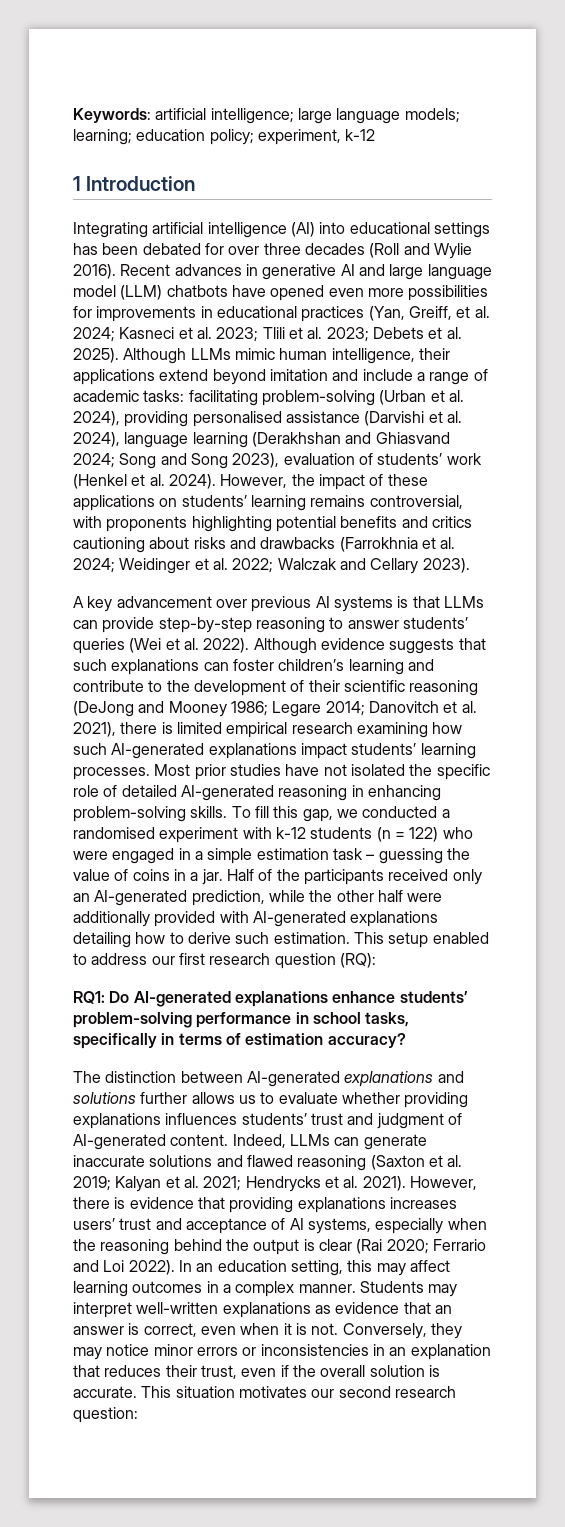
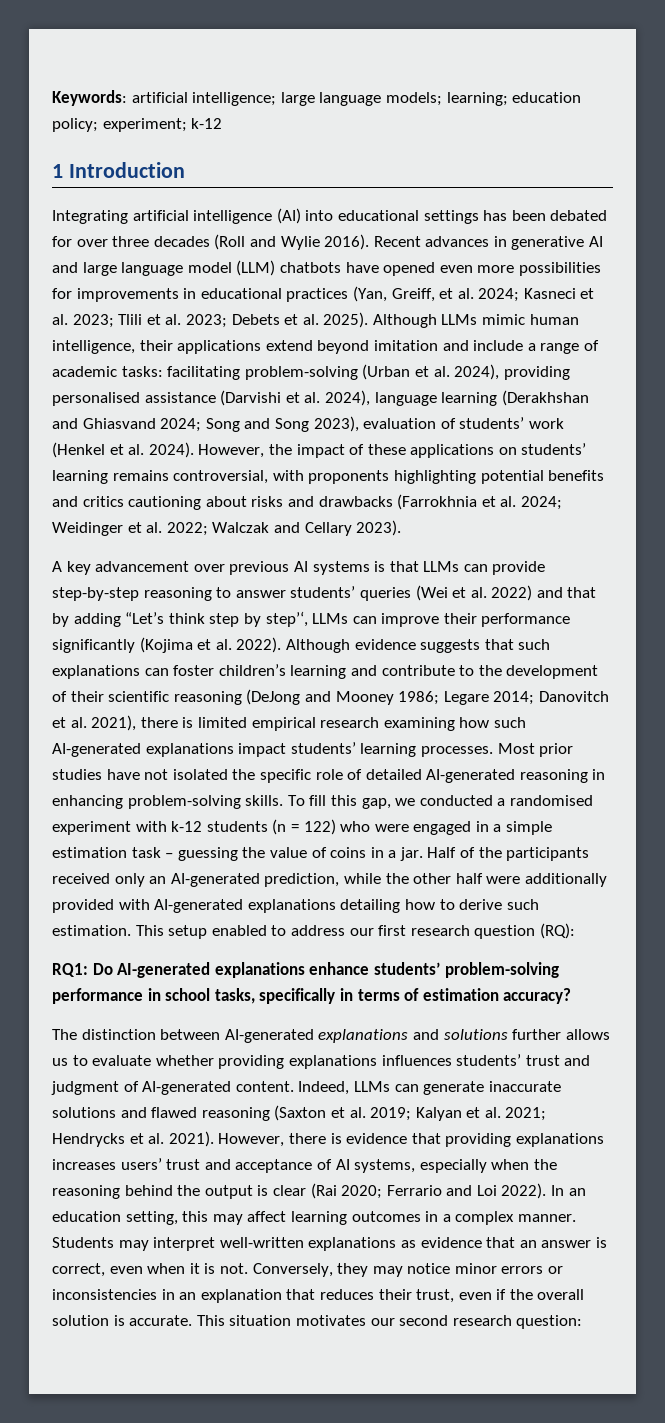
[257,129,341,145] experiment, -> [102,118,187,132] experiment;
(199, 644) none -> [491,585,597,601] [52,611,571,627] [52,637,232,653] 2022) and that by adding “Let’s think step by step’‘, LLMs can improve their performance significantly (Kojima et al.

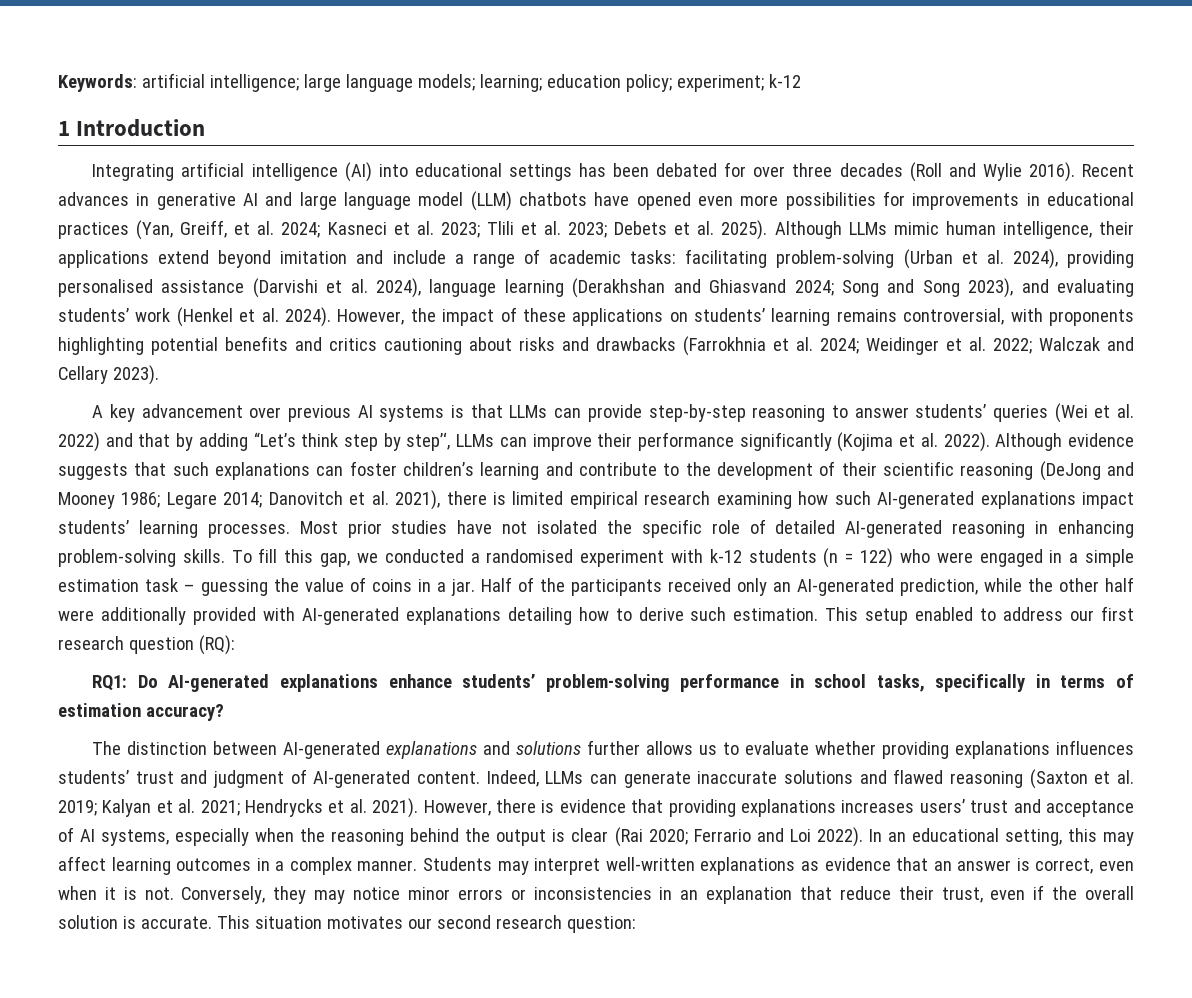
[363,418,456,429] evaluation of -> [1021,279,1134,297] and evaluating
[52,1211,121,1222] education -> [911,828,999,842] educational
[319,1289,374,1300] reduces -> [839,886,891,900] reduce

